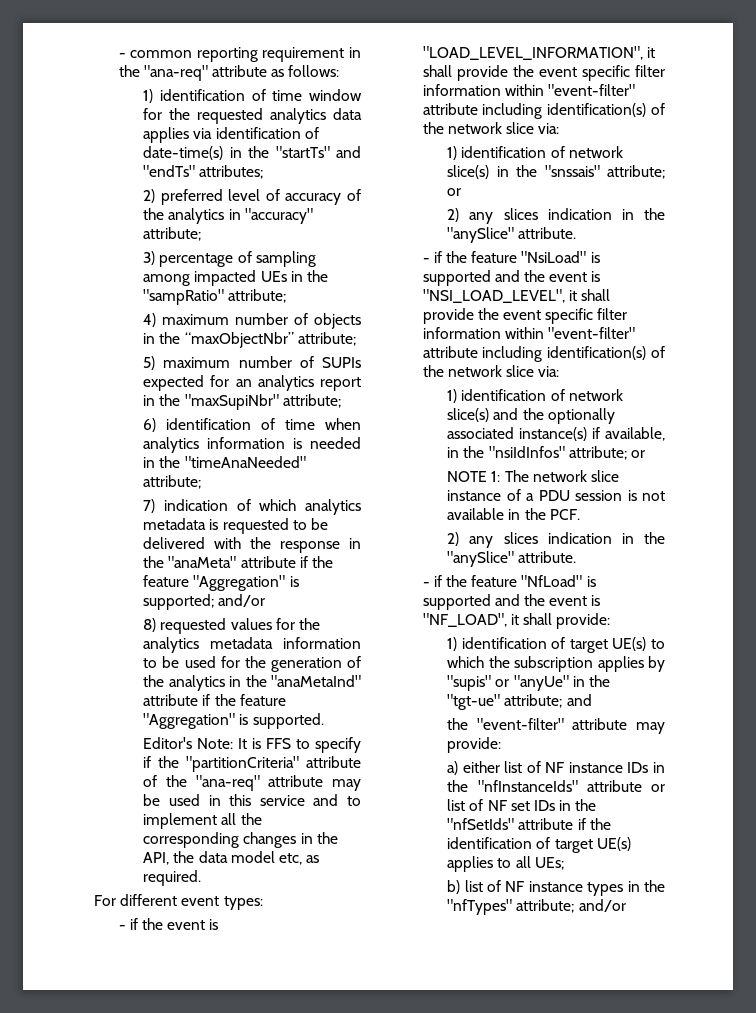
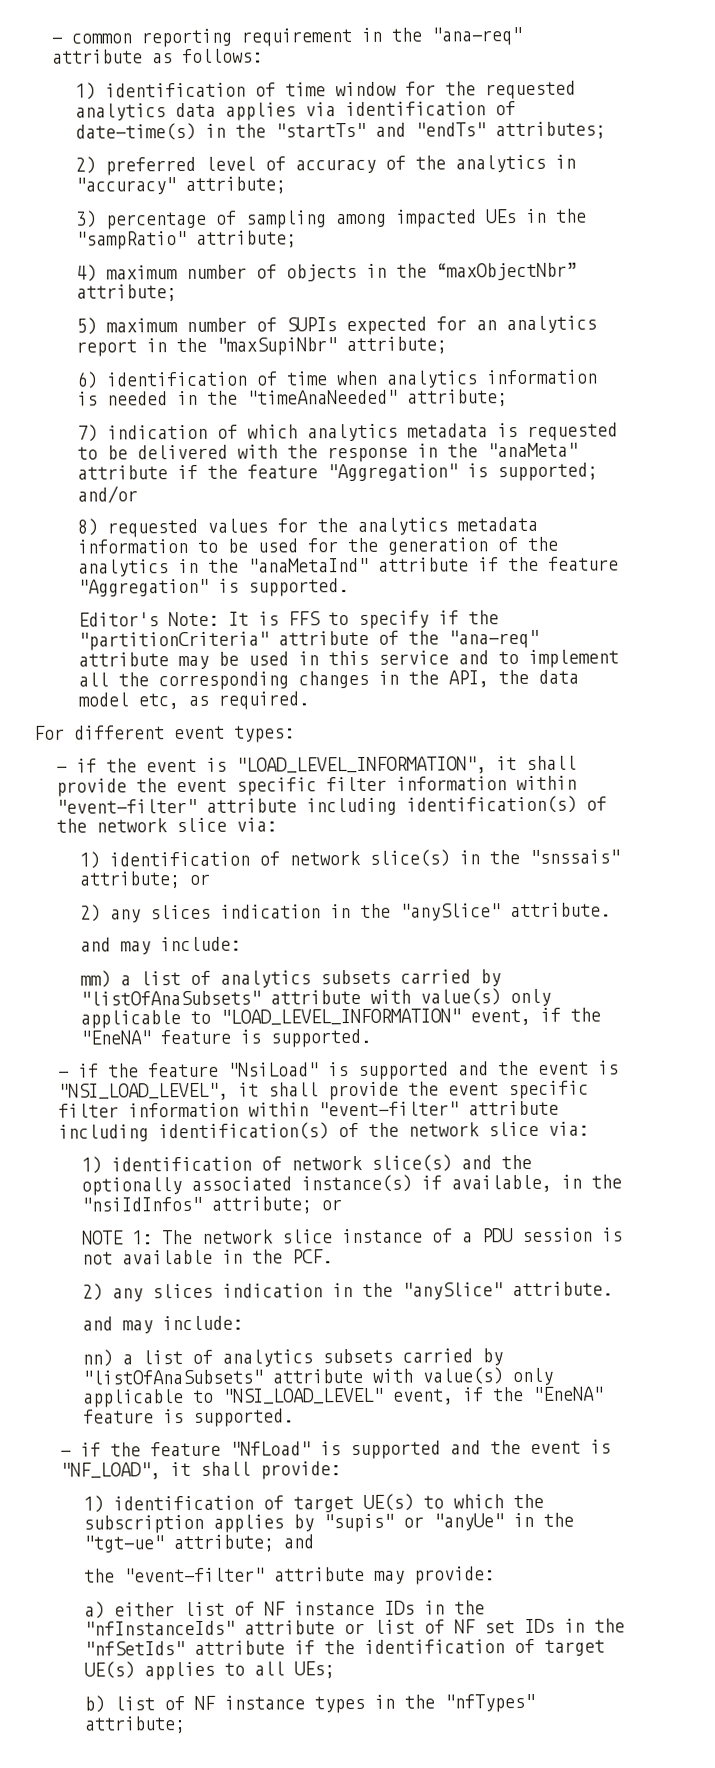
(577, 233) none -> [79,936,241,955] [79,969,501,988] [79,988,551,1007] [79,1007,601,1029] [79,1028,371,1048] // and may include: // mm) a list of analytics subsets carried by "listOfAnaSubsets" attribute with value(s) only applicable to "LOAD_LEVEL_INFORMATION" event, if the "EneNA" feature is supported.
(577, 557) none -> [81,1315,243,1334] [81,1348,503,1367] [81,1367,553,1386] [81,1386,604,1408] [82,1408,294,1427] // and may include: // nn) a list of analytics subsets carried by "listOfAnaSubsets" attribute with value(s) only applicable to "NSI_LOAD_LEVEL" event, if the "EneNA" feature is supported.
[578,899,626,912] and/or -> (186, 1725) none

